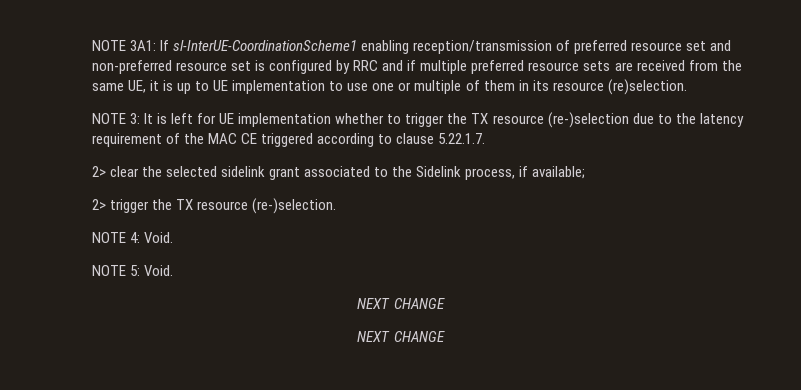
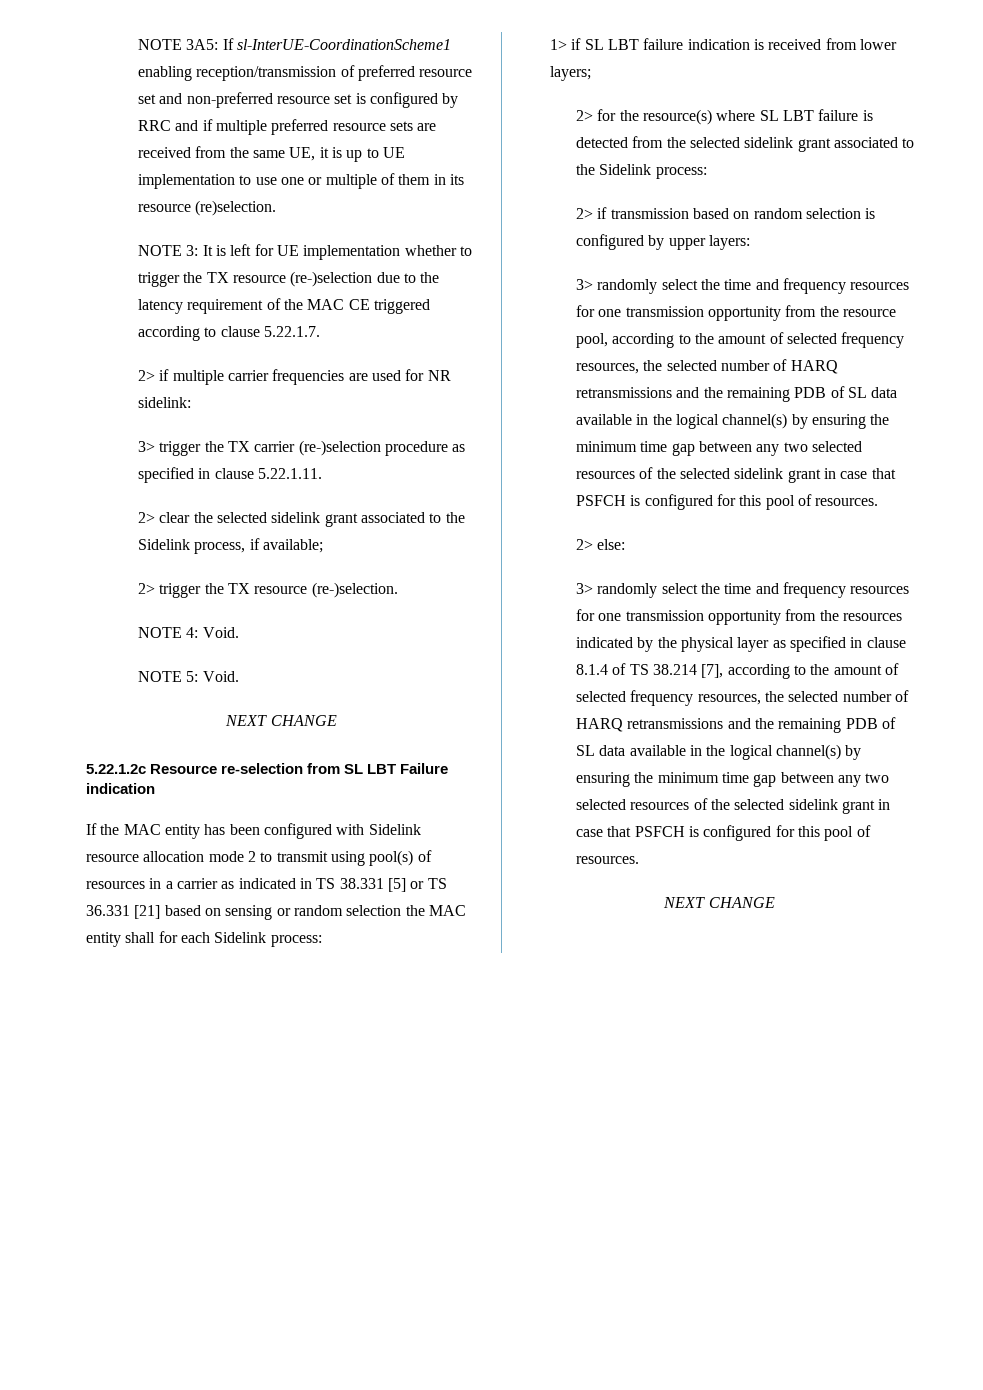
[91,40,156,51] NOTE 3A1: -> [137,39,219,50] NOTE 3A5:
(486, 138) none -> [137,369,451,385] [137,397,191,408] [137,440,466,456] [137,467,322,483] // 2> if multiple carrier frequencies are used for NR sidelink: // 3> trigger the TX carrier (re-)selection procedure as specified in clause 5.22.1.11.
(445, 303) none -> [86,763,449,774] [86,783,155,794] [86,823,421,839] [86,850,432,866] [86,878,447,892] [86,905,466,920] [86,931,322,947] [549,38,897,50] [549,66,591,81] [575,109,873,125] [575,136,915,152] [575,164,707,179] [575,207,876,219] [575,234,750,250] [575,278,910,294] [575,305,896,321] [575,332,905,348] [575,359,838,374] [575,386,898,402] [575,413,890,429] [575,441,862,456] [575,467,896,483] [575,494,879,510] [575,539,626,550] [575,582,910,598] [575,609,902,625] [575,636,906,652] [575,663,899,679] [575,690,909,706] [575,717,896,733] [575,744,862,760] [575,772,890,787] [575,798,891,814] [575,825,871,841] [575,856,639,864] // 5.22.1.2c Resource re-selection from SL LBT Failure indication // If the MAC entity has been configured with Sidelink resource allocation mode 2 to transmit using pool(s) of resources in a carrier as indicated in TS 38.331 [5] or TS 36.331 [21] based on sensing or random selection the MAC entity shall for each Sidelink process: // 1> if SL LBT failure indication is received from lower layers; // 2> for the resource(s) where SL LBT failure is detected from the selected sidelink grant associated to the Sidelink process: // 2> if transmission based on random selection is configured by upper layers: // 3> randomly select the time and frequency resources for one transmission opportunity from the resource pool, according to the amount of selected frequency resources, the selected number of HARQ retransmissions and the remaining PDB of SL data available in the logical channel(s) by ensuring the minimum time gap between any two selected resources of the selected sidelink grant in case that PSFCH is configured for this pool of resources. // 2> else: // 3> randomly select the time and frequency resources for one transmission opportunity from the resources indicated by the physical layer as specified in clause 8.1.4 of TS 38.214 [7], according to the amount of selected frequency resources, the selected number of HARQ retransmissions and the remaining PDB of SL data available in the logical channel(s) by ensuring the minimum time gap between any two selected resources of the selected sidelink grant in case that PSFCH is configured for this pool of resources.

